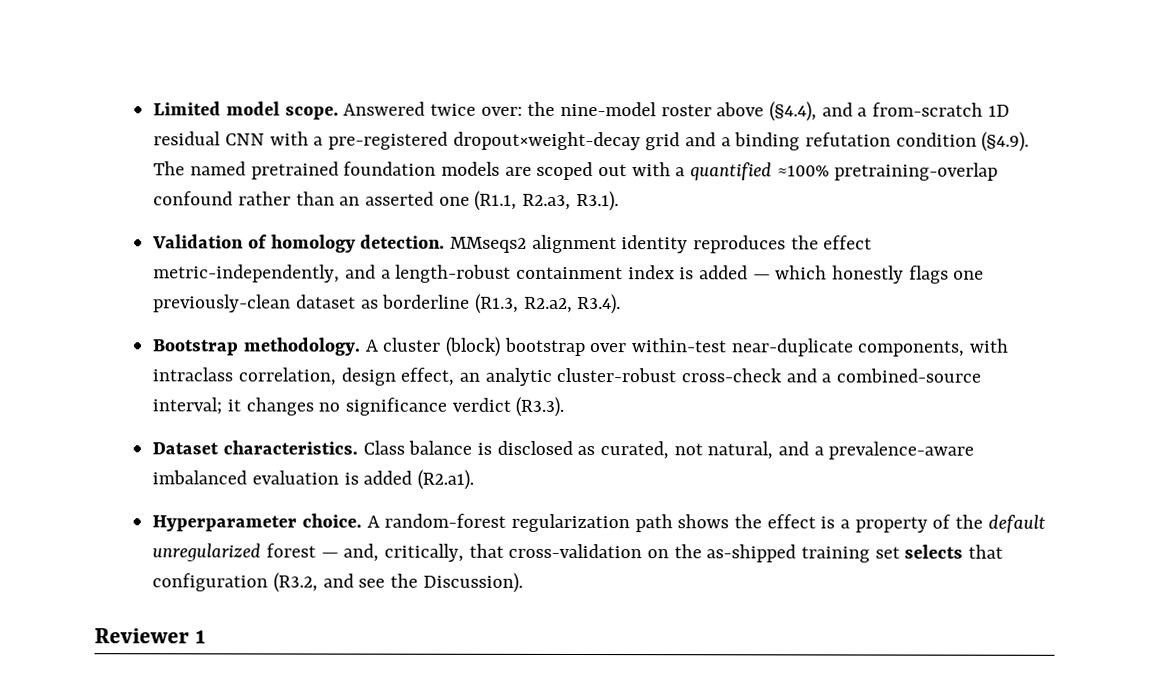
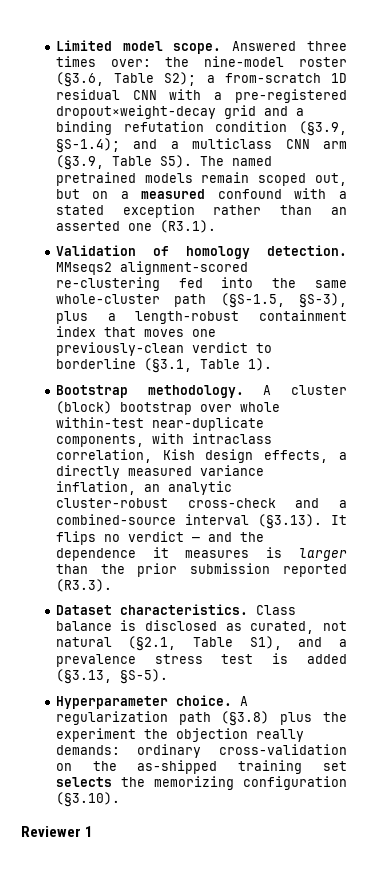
[430,103,477,116] twice -> [307,41,348,51] [55,56,96,67] three times
[716,101,853,122] above (§4.4), and -> [55,72,197,87] (§3.6, Table S2);
[981,131,1030,152] [153,161,999,181] [153,191,234,206] (§4.9). The named pretrained foundation models are scoped out with a quantified ≈100% pretraining-overlap confound -> [299,121,347,136] [55,138,348,153] [55,155,272,170] [55,172,348,186] [55,188,347,199] [55,204,195,218] (§3.9, §S-1.4); and a multiclass CNN arm (§3.9, Table S5). The named pretrained models remain scoped out, but on a measured confound with a stated exception
[474,190,619,212] (R1.1, R2.a3, R3.1). -> [159,220,216,233] (R3.1).
[531,234,873,254] [153,264,985,284] [153,293,622,315] alignment identity reproduces the effect metric-independently, and a length-robust containment index is added — which honestly flags one previously-clean dataset as borderline (R1.3, R2.a2, R3.4). -> [119,261,248,275] [55,277,348,291] [55,293,347,308] [55,310,347,324] [55,326,216,337] [55,342,272,356] [55,358,272,373] alignment-scored re-clustering fed into the same whole-cluster path (§S-1.5, §S-3), plus a length-robust containment index that moves one previously-clean verdict to borderline (§3.1, Table 1).
(628, 348) none -> [239,402,280,412] whole
[340,367,455,386] design effect, -> [162,449,348,463] [55,465,264,479] [55,481,136,495] Kish design effects, a directly measured variance inflation,
[152,397,511,416] interval; it changes no significance verdict -> [184,514,347,529] [55,531,264,545] [55,547,348,561] [55,563,348,577] interval (§3.13). It flips no verdict — and the dependence it measures is larger than the prior submission reported
[707,441,975,460] [152,469,475,490] natural, and a prevalence-aware imbalanced evaluation is added (R2.a1). -> [55,636,348,651] [55,653,348,667] [55,669,168,684] natural (§2.1, Table S1), and a prevalence stress test is added (§3.13, §S-5).
[384,513,507,528] random-forest -> (248, 701) none
[677,514,1046,533] [152,543,504,562] shows the effect is a property of the default unregularized forest — and, critically, that -> [221,711,348,726] [55,728,304,742] [55,744,202,758] (§3.8) plus the experiment the objection really demands: ordinary
[968,544,1004,559] [152,572,523,593] that configuration (R3.2, and see the Discussion). -> [120,776,347,790] [55,792,120,807] the memorizing configuration (§3.10).

